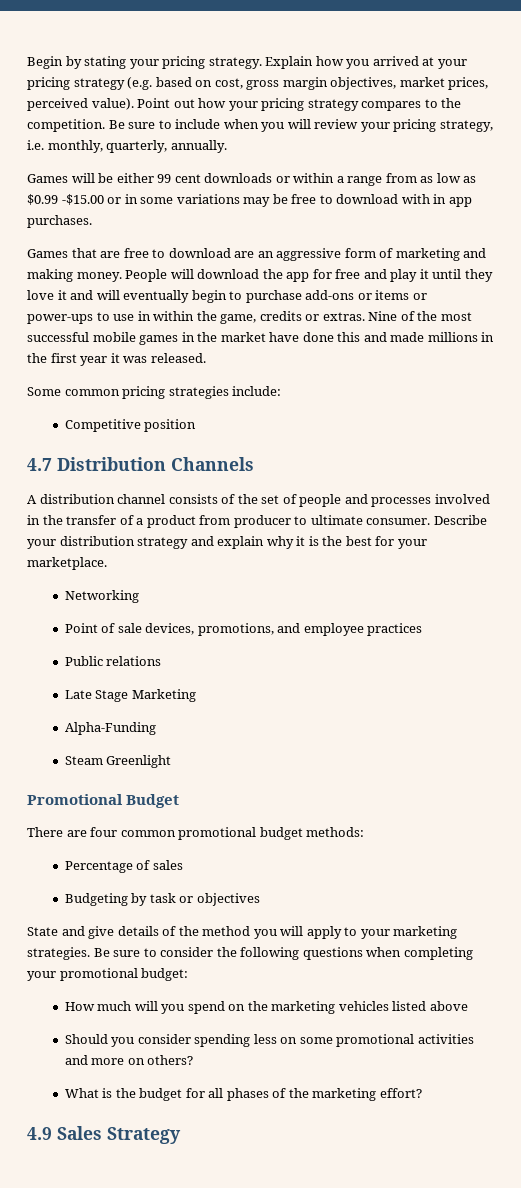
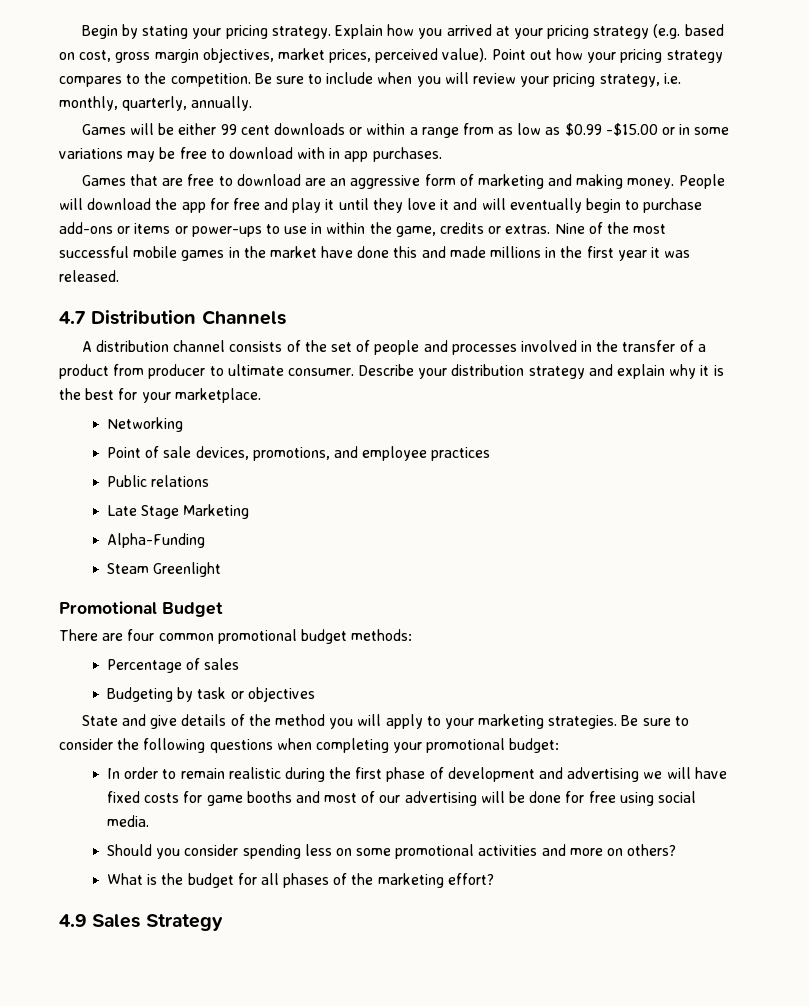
[27,386,282,399] [64,419,197,432] // Some common pricing strategies include: // Competitive position -> (119, 276) none
[64,1001,468,1014] How much will you spend on the marketing vehicles listed above -> [106,767,727,782] [106,791,696,806] [106,815,149,827] In order to remain realistic during the first phase of development and advertising we will have fixed costs for game booths and most of our advertising will be done for free using social media.

